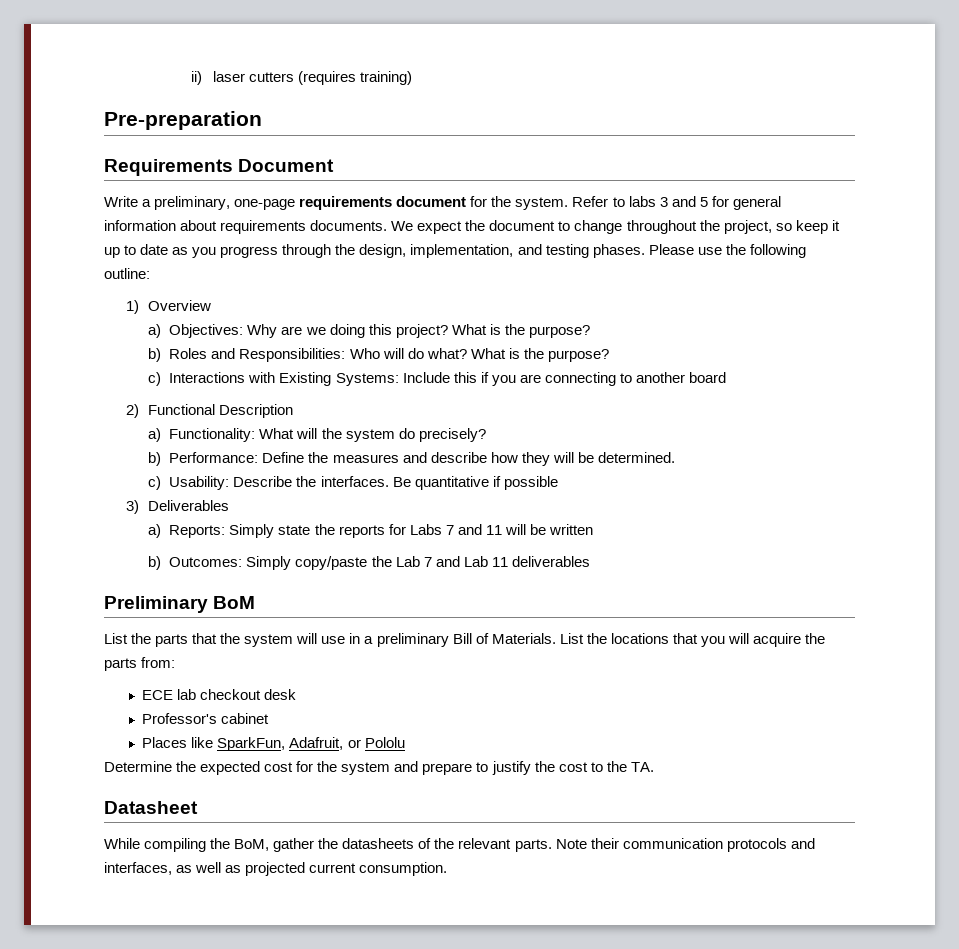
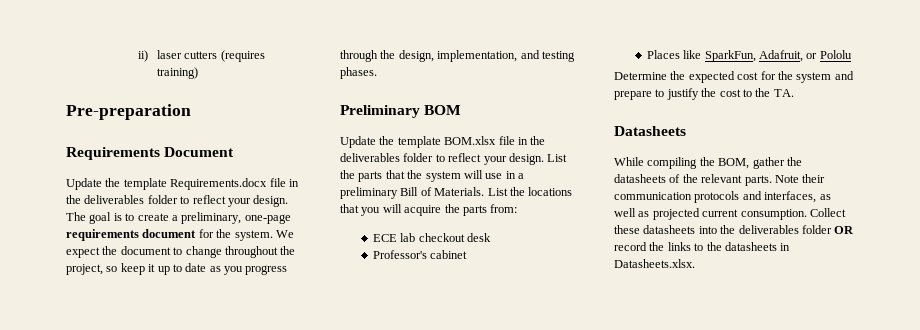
[104,196,138,207] Write -> [66,178,299,190] [66,195,289,207] [66,212,169,224] Update the template Requirements.docx file in the deliverables folder to reflect your design. The goal is to create
[572,196,781,210] [104,220,388,234] Refer to labs 3 and 5 for general information about requirements documents. -> (273, 235) none
[648,244,806,258] [104,268,150,279] [125,300,211,314] [147,324,590,338] [147,348,609,362] [147,372,726,386] [125,404,293,418] [147,428,486,442] [147,452,675,466] [147,476,558,490] [125,500,229,514] [147,524,593,538] [147,556,590,570] [104,596,256,613] Please use the following outline: // 1) Overview // a) Objectives: Why are we doing this project? What is the purpose? // b) Roles and Responsibilities: Who will do what? What is the purpose? // c) Interactions with Existing Systems: Include this if you are connecting to another board // 2) Functional Description // a) Functionality: What will the system do precisely? // b) Performance: Define the measures and describe how they will be determined. // c) Usability: Describe the interfaces. Be quantitative if possible // 3) Deliverables // a) Reports: Simply state the reports for Labs 7 and 11 will be written // b) Outcomes: Simply copy/paste the Lab 7 and Lab 11 deliverables // Preliminary BoM // -> [340,105,462,118] [340,136,546,148] [340,153,544,165] // Preliminary BOM // Update the template BOM.xlsx file in the deliverables folder to reflect your design.
[104,801,198,814] Datasheet -> [614,126,686,136] Datasheets
[234,839,270,851] BoM, -> [718,158,750,169] BOM,
(448, 869) none -> [809,208,846,217] [614,225,855,234] [614,242,791,251] [614,259,695,268] Collect these datasheets into the deliverables folder OR record the links to the datasheets in Datasheets.xlsx.

